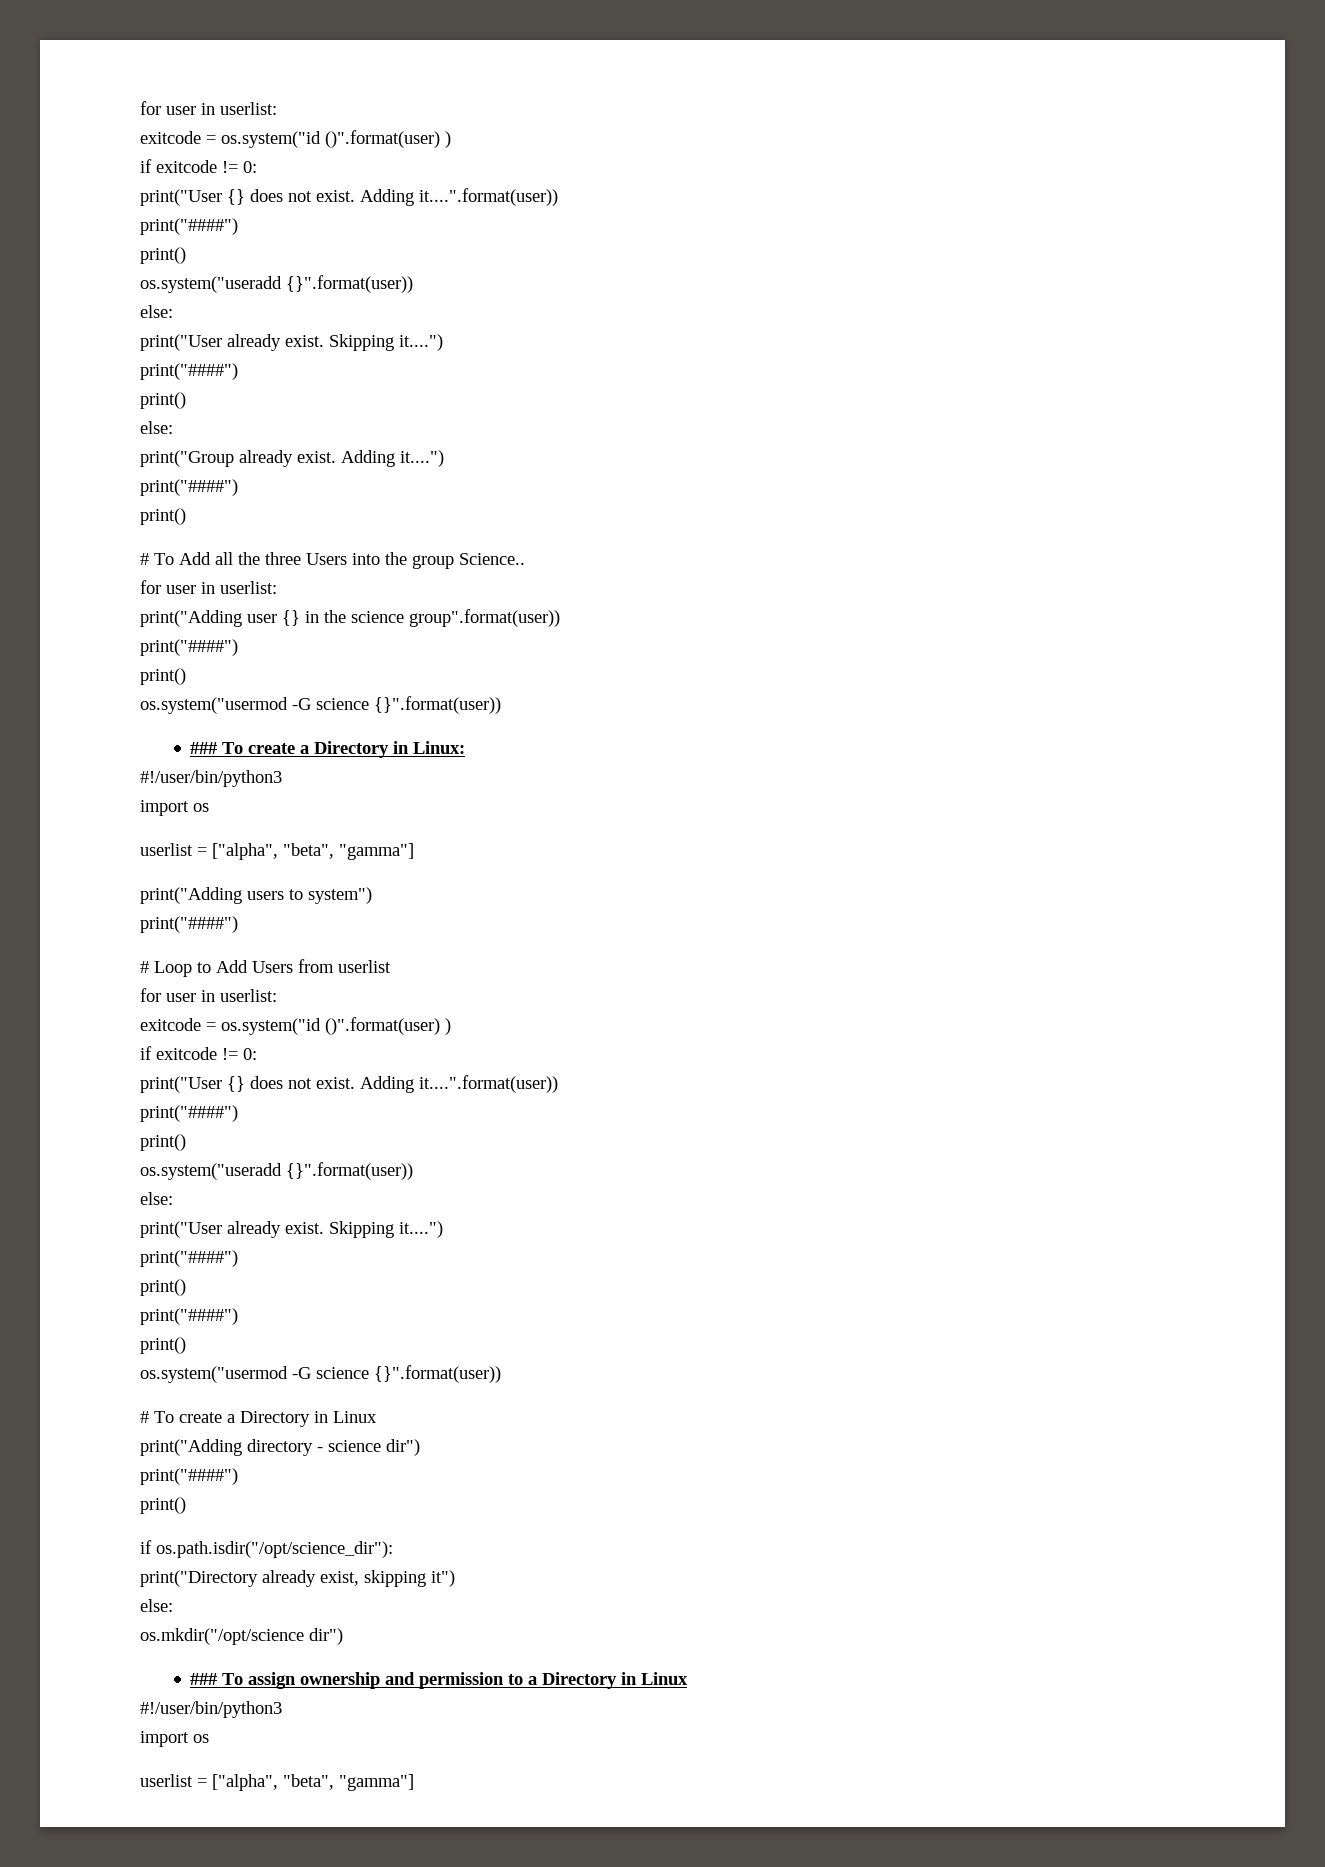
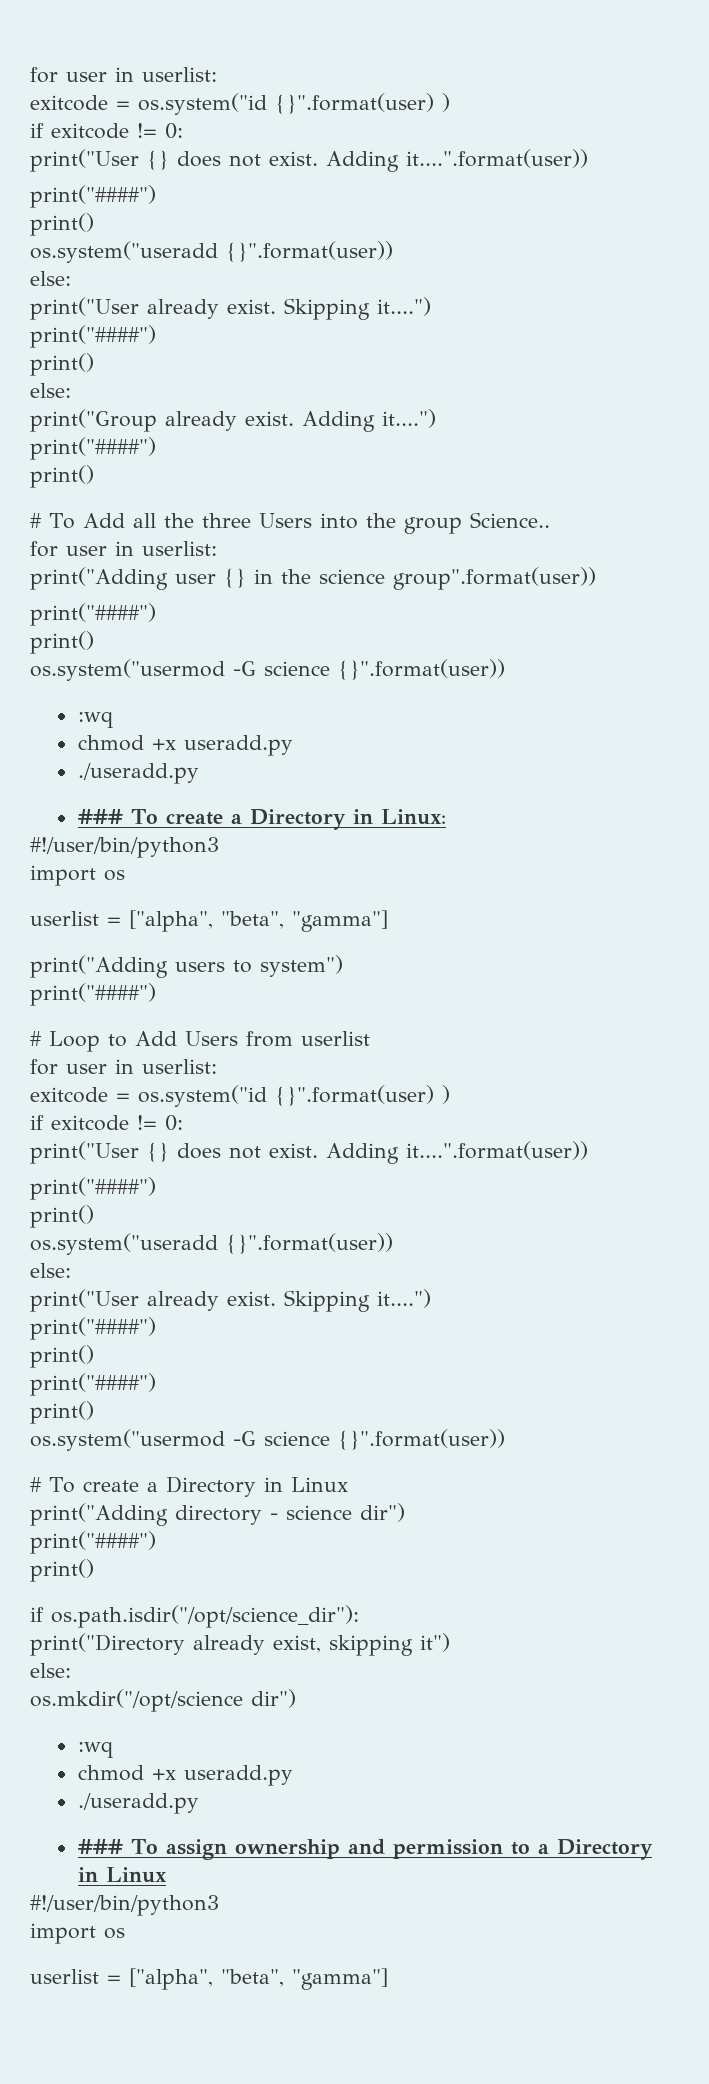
[140,101,277,115] [140,130,440,148] for user in userlist: // exitcode = os.system("id ()".format(user) -> [30,67,217,83] [30,93,434,115] for user in userlist: // exitcode = os.system("id {}".format(user)
(501, 705) none -> [77,711,113,728] [77,735,293,756] [77,763,199,784] // :wq // chmod +x useradd.py // ./useradd.py
[325,1017,440,1035] ()".format(user) -> [275,1085,434,1106] {}".format(user)
(343, 1636) none -> [77,1741,113,1758] [77,1765,293,1786] [77,1793,199,1814] // :wq // chmod +x useradd.py // ./useradd.py

